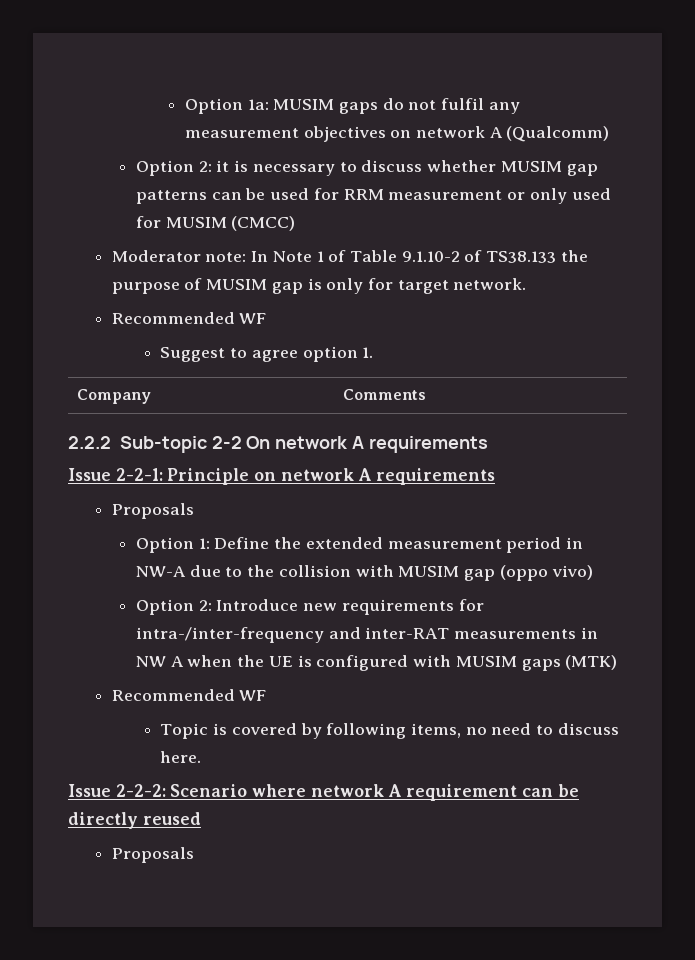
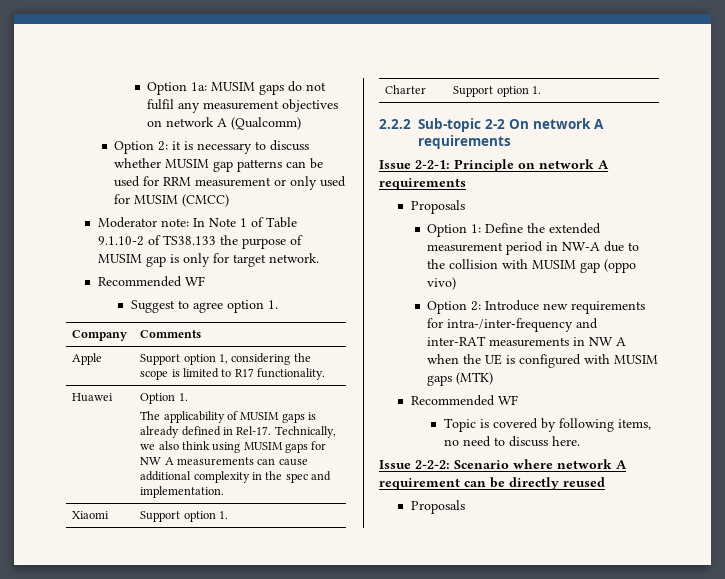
(426, 394) none -> [72,353,103,365] [140,353,311,365] [140,368,326,380] [72,393,114,402] [140,393,188,404] [140,411,317,423] [140,426,336,438] [140,441,327,453] [140,457,308,466] [140,471,332,483] [140,486,225,498] [72,511,110,519] [140,511,228,522] [385,85,427,94] [453,86,541,97] // Apple | Support option 1, considering the scope is limited to R17 functionality. // Huawei | Option 1. // The applicability of MUSIM gaps is already defined in Rel-17. Technically, we also think using MUSIM gaps for NW A measurements can cause additional complexity in the spec and implementation. // Xiaomi | Support option 1. // Charter | Support option 1.

